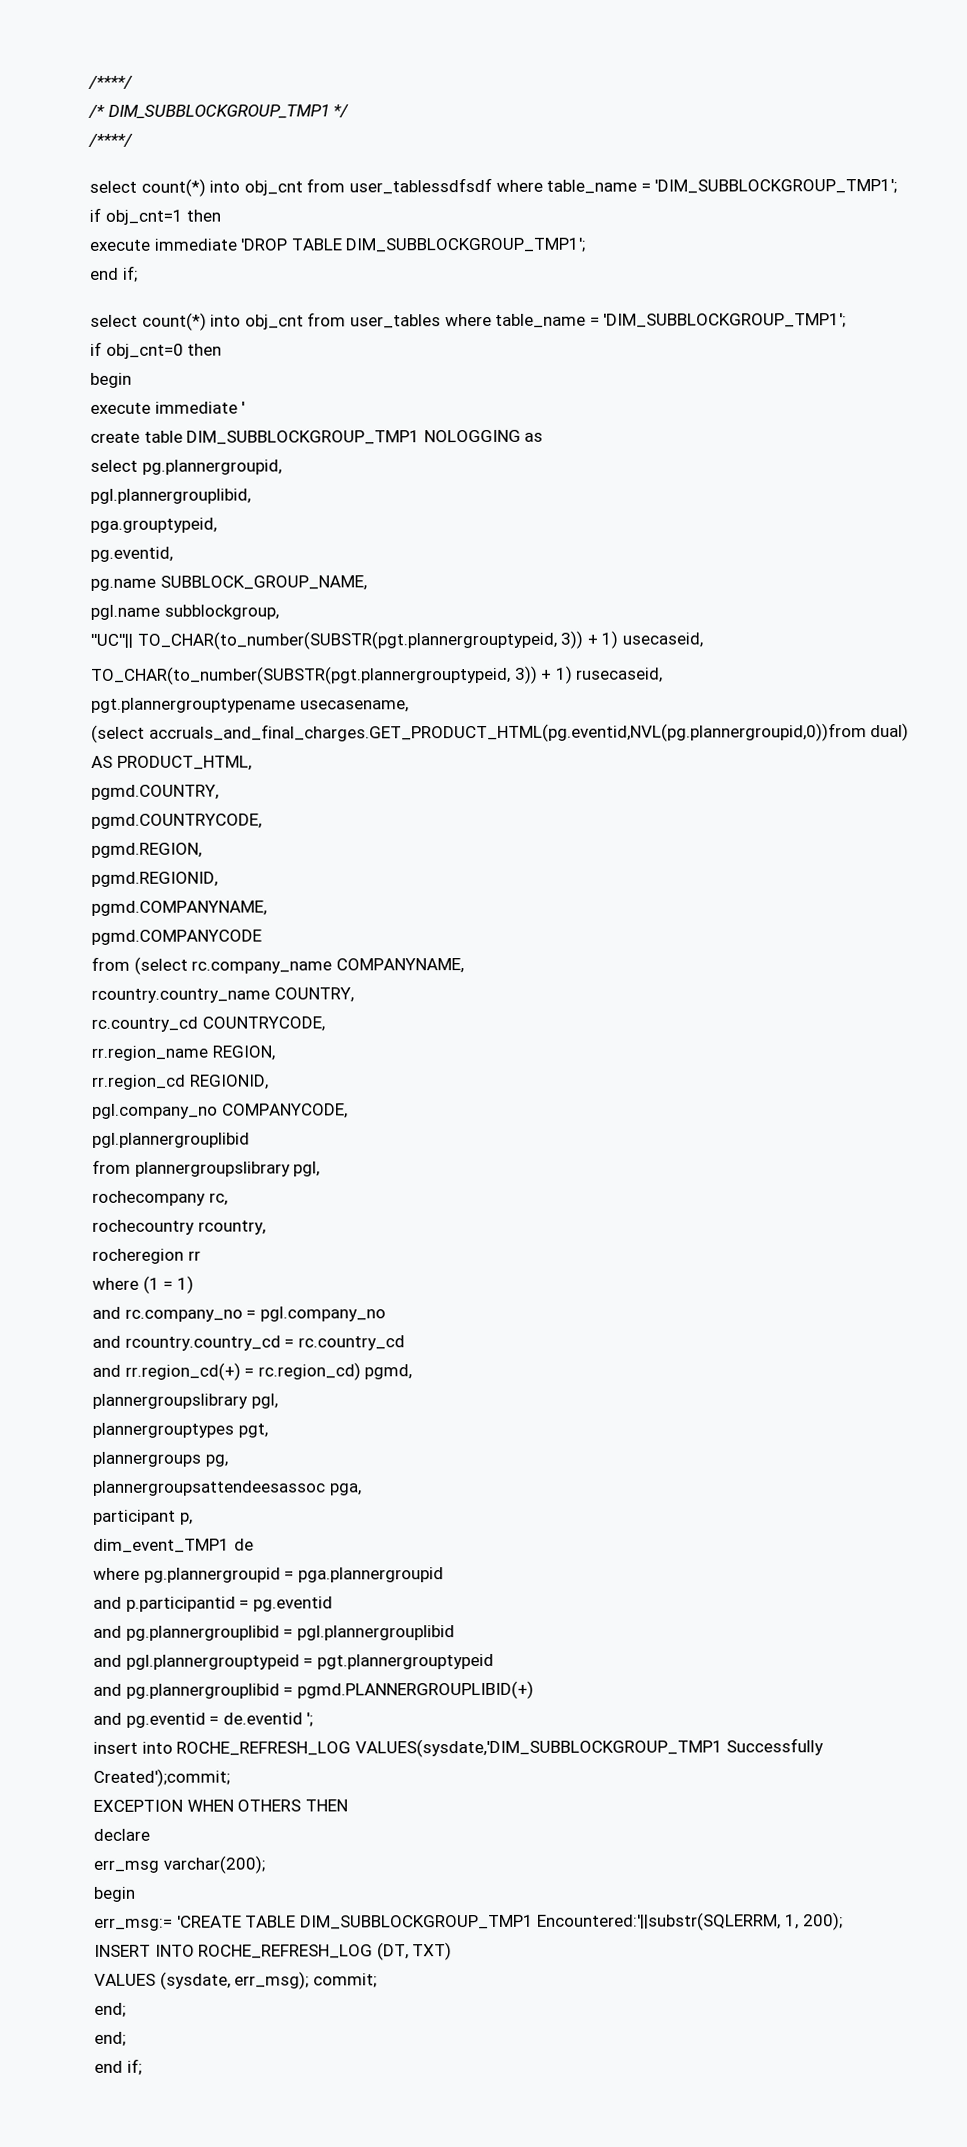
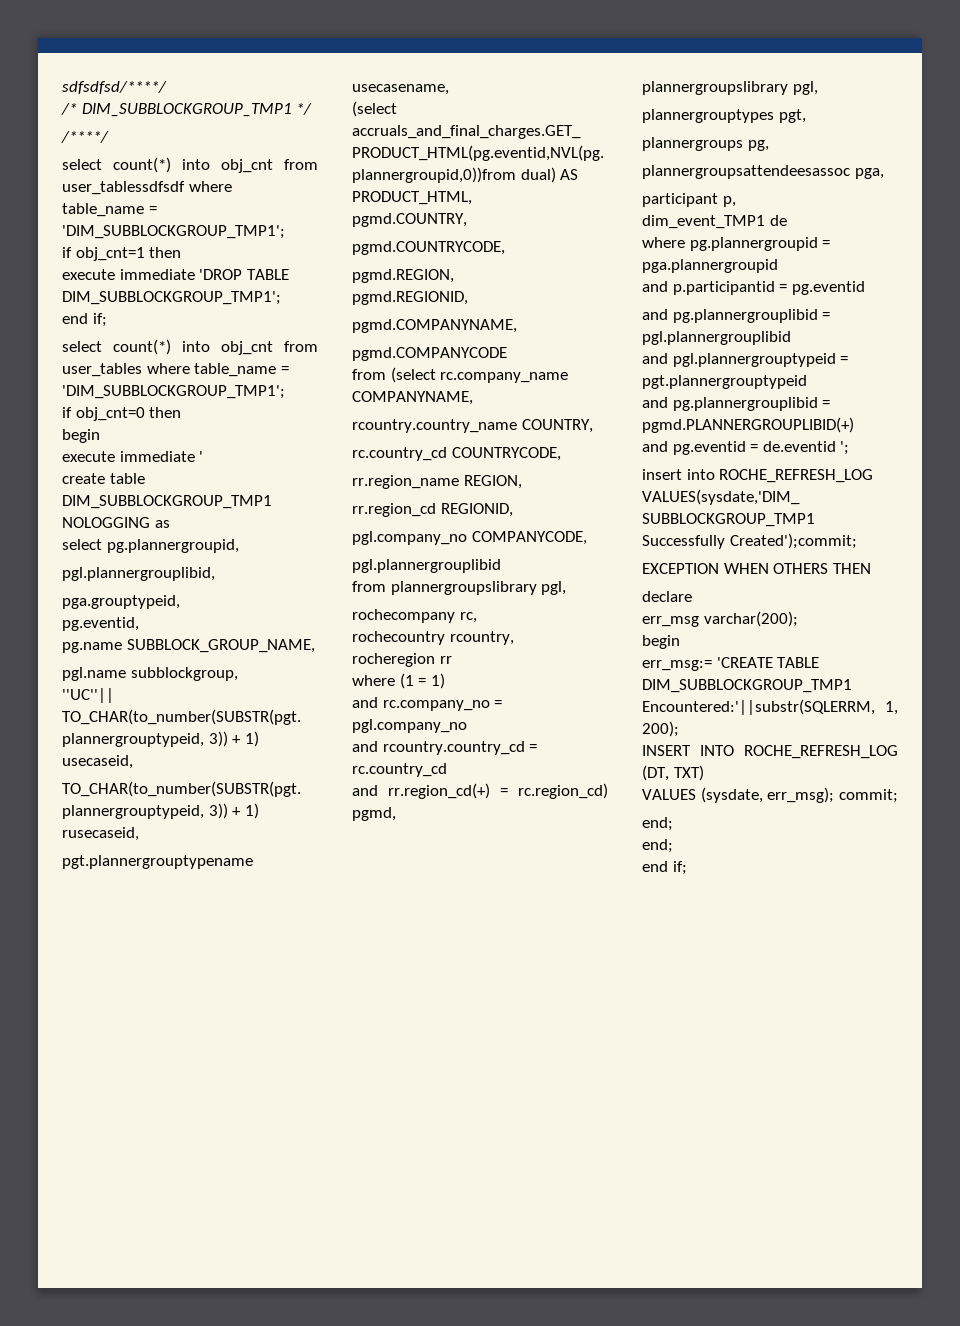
[88,75,133,89] /****/ -> [62,81,167,94] sdfsdfsd/****/

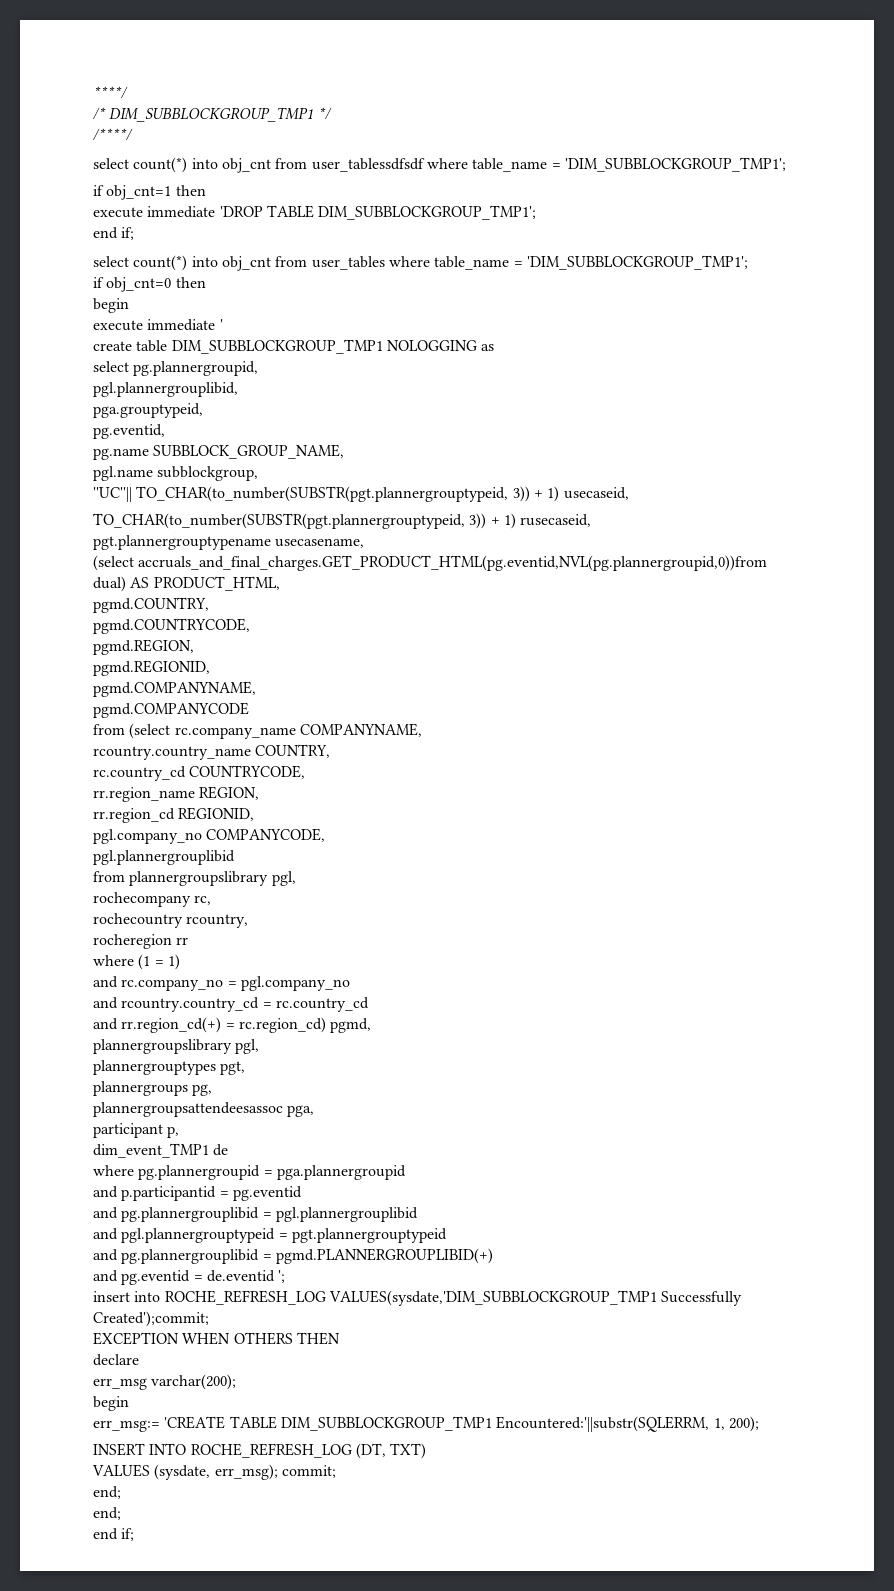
[62,81,167,94] sdfsdfsd/****/ -> [93,86,128,99] ****/

